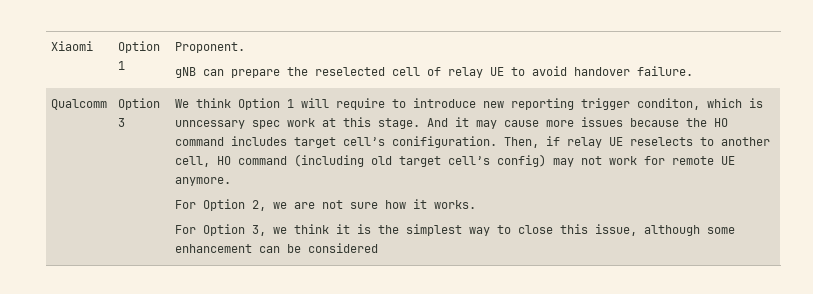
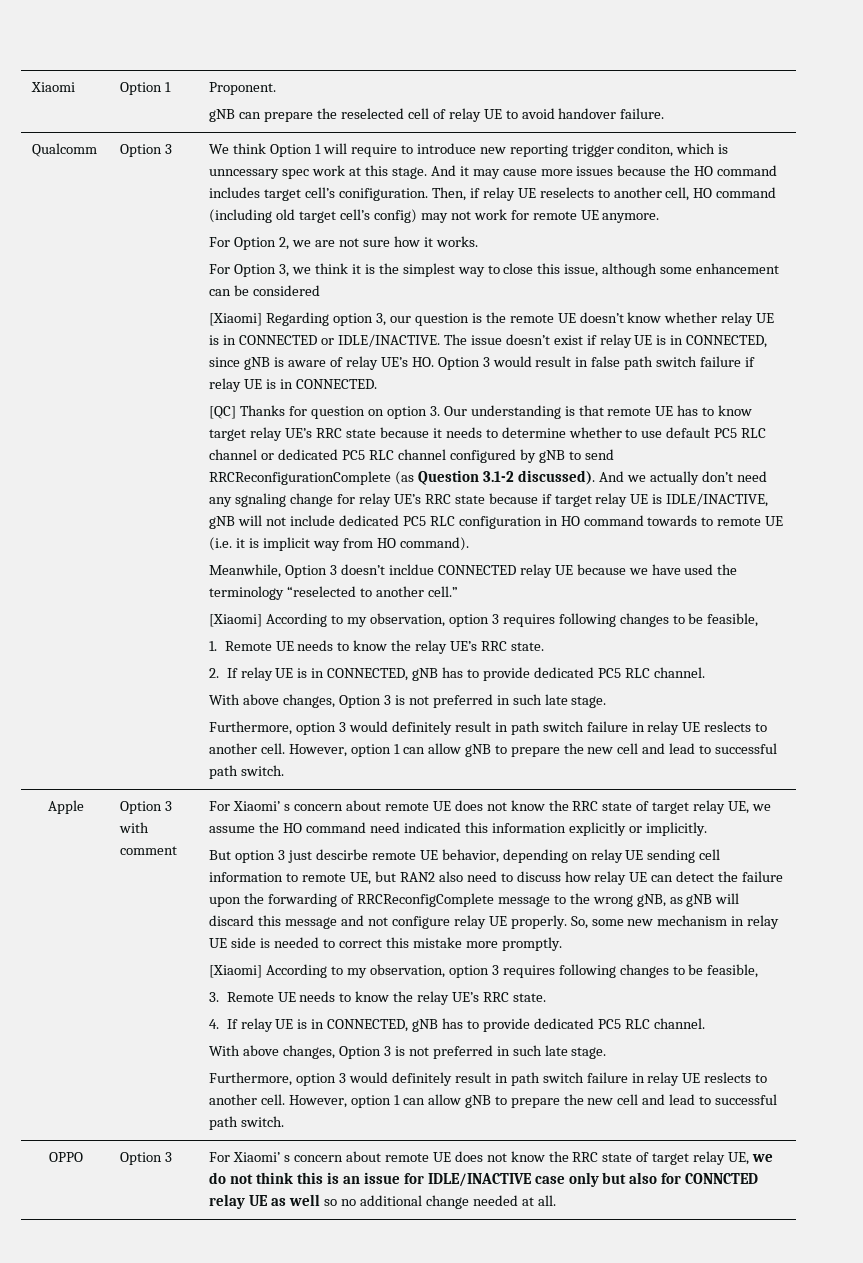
(379, 248) none -> [209,312,775,326] [209,334,768,348] [209,356,755,370] [209,378,378,392] [209,405,753,419] [209,427,767,441] [209,449,614,463] [209,470,767,485] [209,493,769,507] [209,515,784,529] [209,537,469,551] [209,564,738,578] [209,586,459,600] [209,613,759,627] [209,640,544,654] [209,667,705,681] [209,694,607,708] [209,721,768,735] [209,743,778,757] [209,765,285,779] [47,800,84,814] [120,801,173,814] [119,822,150,833] [120,846,178,855] [209,800,771,814] [209,822,707,836] [209,849,721,863] [209,871,784,885] [209,893,740,907] [209,915,780,929] [209,937,562,951] [209,964,759,978] [209,991,546,1005] [209,1018,705,1032] [209,1045,607,1059] [209,1072,768,1086] [209,1094,778,1108] [209,1116,285,1130] [48,1152,83,1162] [120,1152,173,1165] [209,1151,773,1165] [209,1172,759,1187] [209,1194,556,1209] // [Xiaomi] Regarding option 3, our question is the remote UE doesn’t know whether relay UE is in CONNECTED or IDLE/INACTIVE. The issue doesn’t exist if relay UE is in CONNECTED, since gNB is aware of relay UE’s HO. Option 3 would result in false path switch failure if relay UE is in CONNECTED. // [QC] Thanks for question on option 3. Our understanding is that remote UE has to know target relay UE’s RRC state because it needs to determine whether to use default PC5 RLC channel or dedicated PC5 RLC channel configured by gNB to send RRCReconfigurationComplete (as Question 3.1-2 discussed). And we actually don’t need any sgnaling change for relay UE’s RRC state because if target relay UE is IDLE/INACTIVE, gNB will not include dedicated PC5 RLC configuration in HO command towards to remote UE (i.e. it is implicit way from HO command). // Meanwhile, Option 3 doesn’t incldue CONNECTED relay UE because we have used the terminology “reselected to another cell.” // [Xiaomi] According to my observation, option 3 requires following changes to be feasible, // 1. Remote UE needs to know the relay UE’s RRC state. // 2. If relay UE is in CONNECTED, gNB has to provide dedicated PC5 RLC channel. // With above changes, Option 3 is not preferred in such late stage. // Furthermore, option 3 would definitely result in path switch failure in relay UE reslects to another cell. However, option 1 can allow gNB to prepare the new cell and lead to successful path switch. // Apple | Option 3 with comment | For Xiaomi’ s concern about remote UE does not know the RRC state of target relay UE, we assume the HO command need indicated this information explicitly or implicitly. // But option 3 just descirbe remote UE behavior, depending on relay UE sending cell information to remote UE, but RAN2 also need to discuss how relay UE can detect the failure upon the forwarding of RRCReconfigComplete message to the wrong gNB, as gNB will discard this message and not configure relay UE properly. So, some new mechanism in relay UE side is needed to correct this mistake more promptly. // [Xiaomi] According to my observation, option 3 requires following changes to be feasible, // 3. Remote UE needs to know the relay UE’s RRC state. // 4. If relay UE is in CONNECTED, gNB has to provide dedicated PC5 RLC channel. // With above changes, Option 3 is not preferred in such late stage. // Furthermore, option 3 would definitely result in path switch failure in relay UE reslects to another cell. However, option 1 can allow gNB to prepare the new cell and lead to successful path switch. // OPPO | Option 3 | For Xiaomi’ s concern about remote UE does not know the RRC state of target relay UE, we do not think this is an issue for IDLE/INACTIVE case only but also for CONNCTED relay UE as well so no additional change needed at all.

